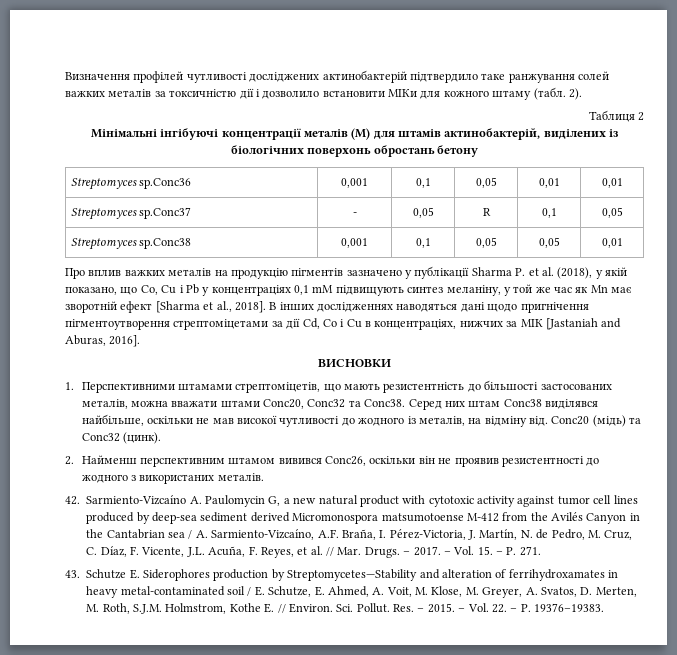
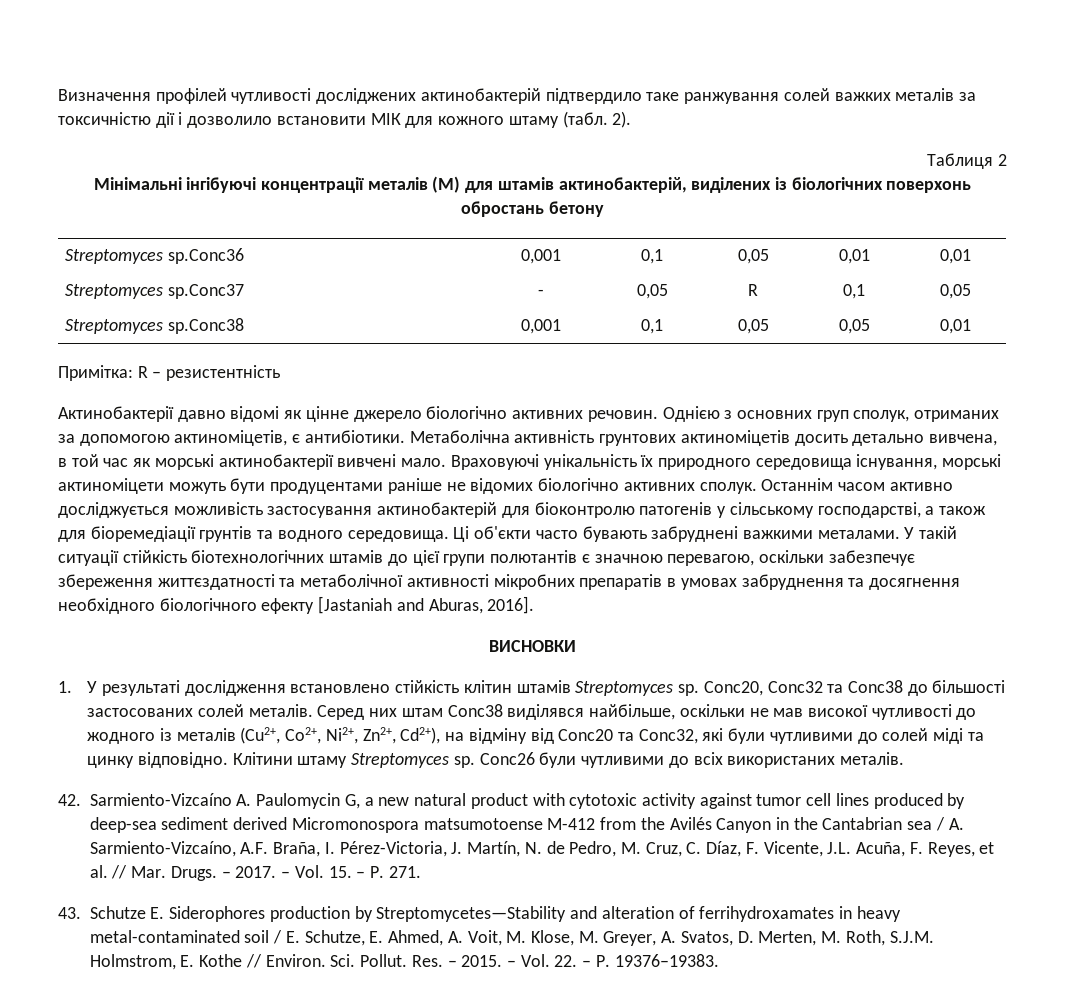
[388,89,417,97] МІКи -> [370,113,401,125] МІК
[65,266,627,279] [65,284,633,296] [65,301,589,313] [65,318,543,330] Про вплив важких металів на продукцію пігментів зазначено у публікації Sharma P. et al. (2018), у якій показано, що Co, Cu і Pb у концентраціях 0,1 mМ підвищують синтез меланіну, у той же час як Mn має зворотній ефект [Sharma et al., 2018]. В інших дослідженнях наводяться дані щодо пригнічення пігментоутворення стрептоміцетами за дії Cd, Co і Cu в концентраціях, нижчих за МІК -> [58,365,281,381] [58,406,1000,422] [58,430,997,446] [58,454,1002,470] [58,478,953,494] [58,502,986,518] [58,526,958,542] [58,550,915,566] [58,574,960,590] [58,598,315,614] Примітка: R – резистентність // Актинобактерії давно відомі як цінне джерело біологічно активних речовин. Однією з основних груп сполук, отриманих за допомогою актиноміцетів, є антибіотики. Метаболічна активність грунтових актиноміцетів досить детально вивчена, в той час як морські актинобактерії вивчені мало. Враховуючі унікальність їх природного середовища існування, морські актиноміцети можуть бути продуцентами раніше не відомих біологічно активних сполук. Останнім часом активно досліджується можливість застосування актинобактерій для біоконтролю патогенів у сільському господарстві, а також для біоремедіації грунтів та водного середовища. Ці об'єкти часто бувають забруднені важкими металами. У такій ситуації стійкість біотехнологічних штамів до цієї групи полютантів є значною перевагою, оскільки забезпечує збереження життєздатності та метаболічної активності мікробних препаратів в умовах забруднення та досягнення необхідного біологічного ефекту
[81,380,612,393] [81,399,406,409] Перспективними штамами стрептоміцетів, що мають резистентність до більшості застосованих металів, можна вважати штами Conc20, Conc32 та Conc38. -> [87,680,1006,696] [87,704,313,717] У результаті дослідження встановлено стійкість клітин штамів Streptomyces sp. Conc20, Conc32 та Соnc38 до більшості застосованих солей металів.
[418,415,642,427] [81,432,161,444] [65,455,600,467] [81,474,136,483] металів, на відміну від. Conc20 (мідь) та Conc32 (цинк). // 2. Найменш перспективним штамом вивився Conc26, оскільки він не проявив резистентності до жодного з -> [176,727,984,744] [87,752,723,768] металів (Cu2+, Cо2+, Ni2+, Zn2+, Cd2+), на відміну від Conc20 та Conc32, які були чутливими до солей міді та цинку відповідно. Клітини штаму Streptomyces sp. Conc26 були чутливими до всіх
[229,603,275,613] Kothe E. -> [180,954,243,967] E. Kothe

